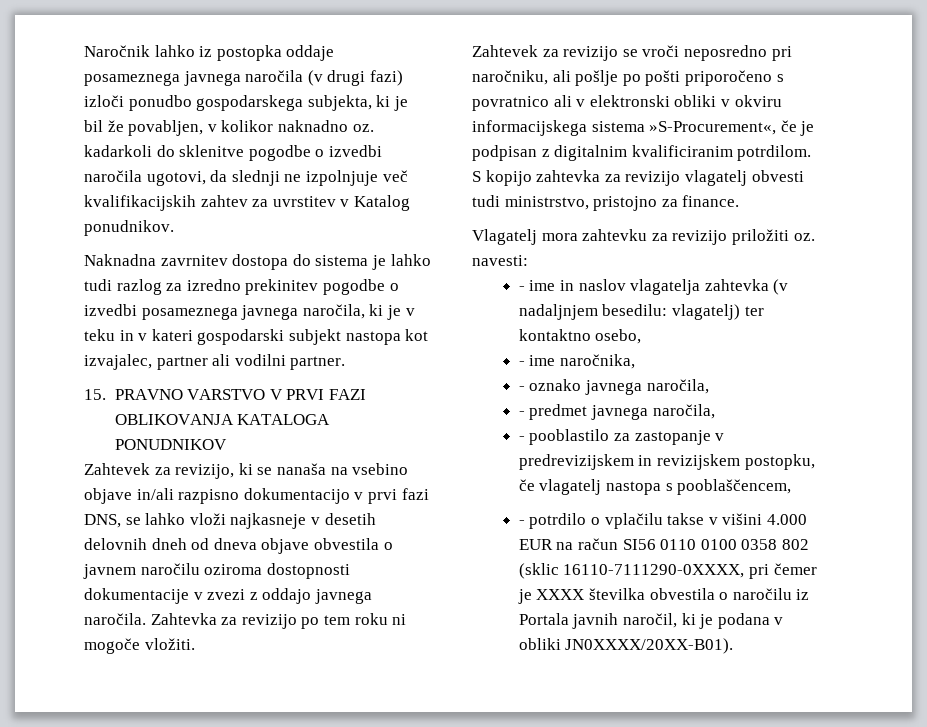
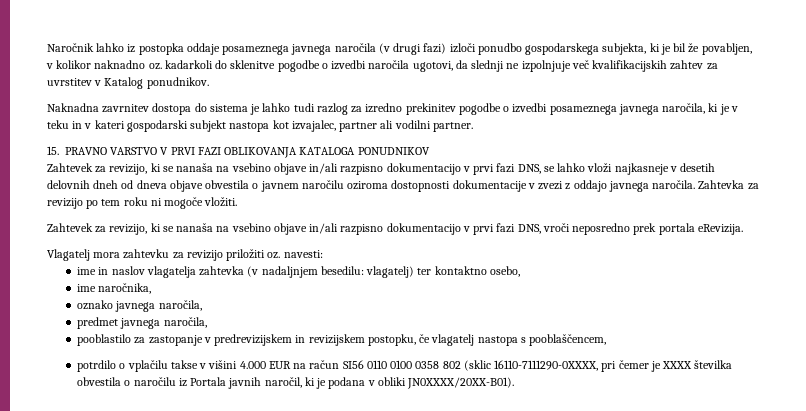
[563,45,792,61] [472,70,784,86] [472,95,782,111] [472,120,815,136] [472,145,812,161] [472,170,804,186] [472,195,740,211] revizijo se vroči neposredno pri naročniku, ali pošlje po pošti priporočeno s povratnico ali v elektronski obliki v okviru informacijskega sistema »S-Procurement«, če je podpisan z digitalnim kvalificiranim potrdilom. S kopijo zahtevka za revizijo vlagatelj obvesti tudi ministrstvo, pristojno za finance. -> [109,223,743,235] revizijo, ki se nanaša na vsebino objave in/ali razpisno dokumentacijo v prvi fazi DNS, vroči neposredno prek portala eRevizija.
[518,286,525,291] - -> (323, 254) none
[518,361,525,366] - -> (520, 271) none
[518,386,525,391] - -> (152, 288) none
[518,411,525,416] - -> (202, 305) none
[518,436,525,441] - -> (207, 322) none
[518,520,525,525] - -> (607, 340) none

